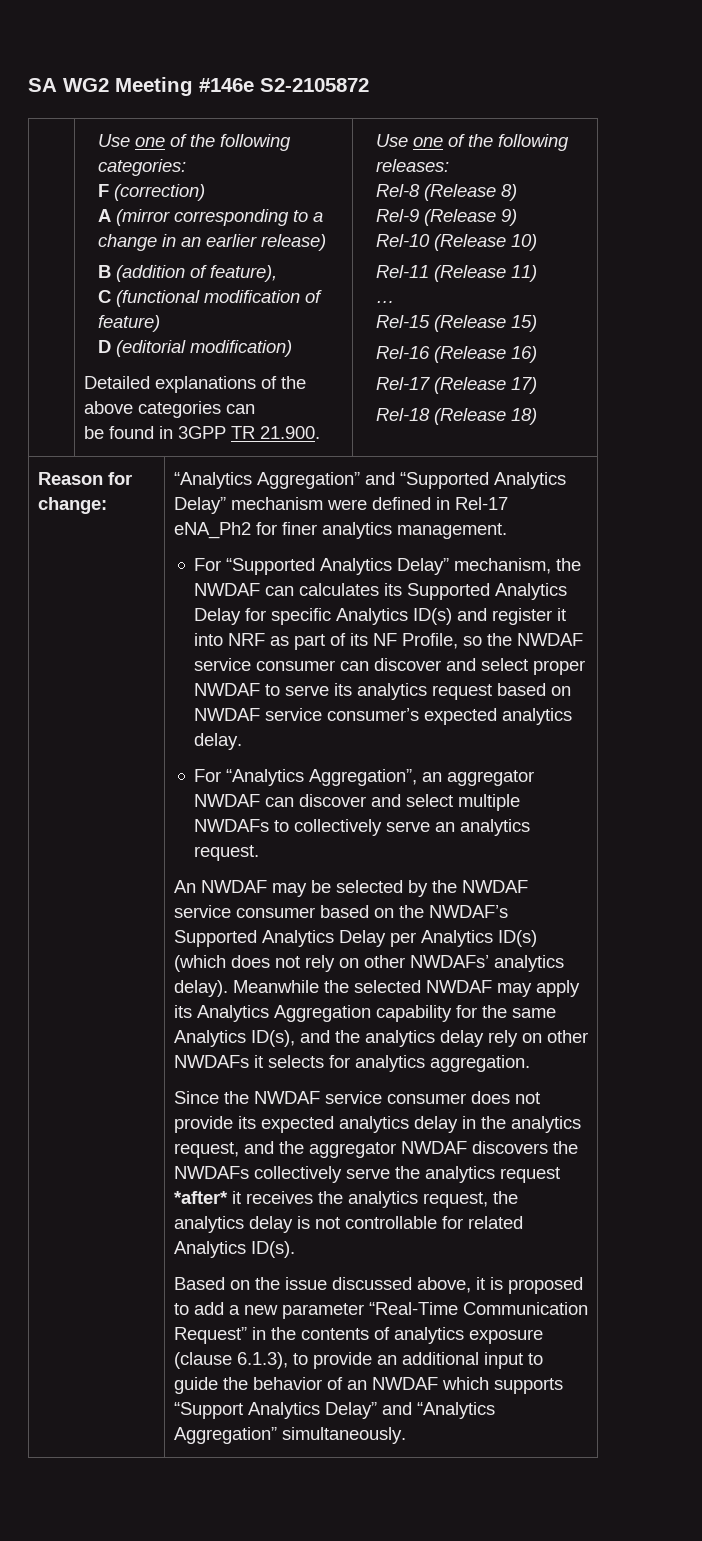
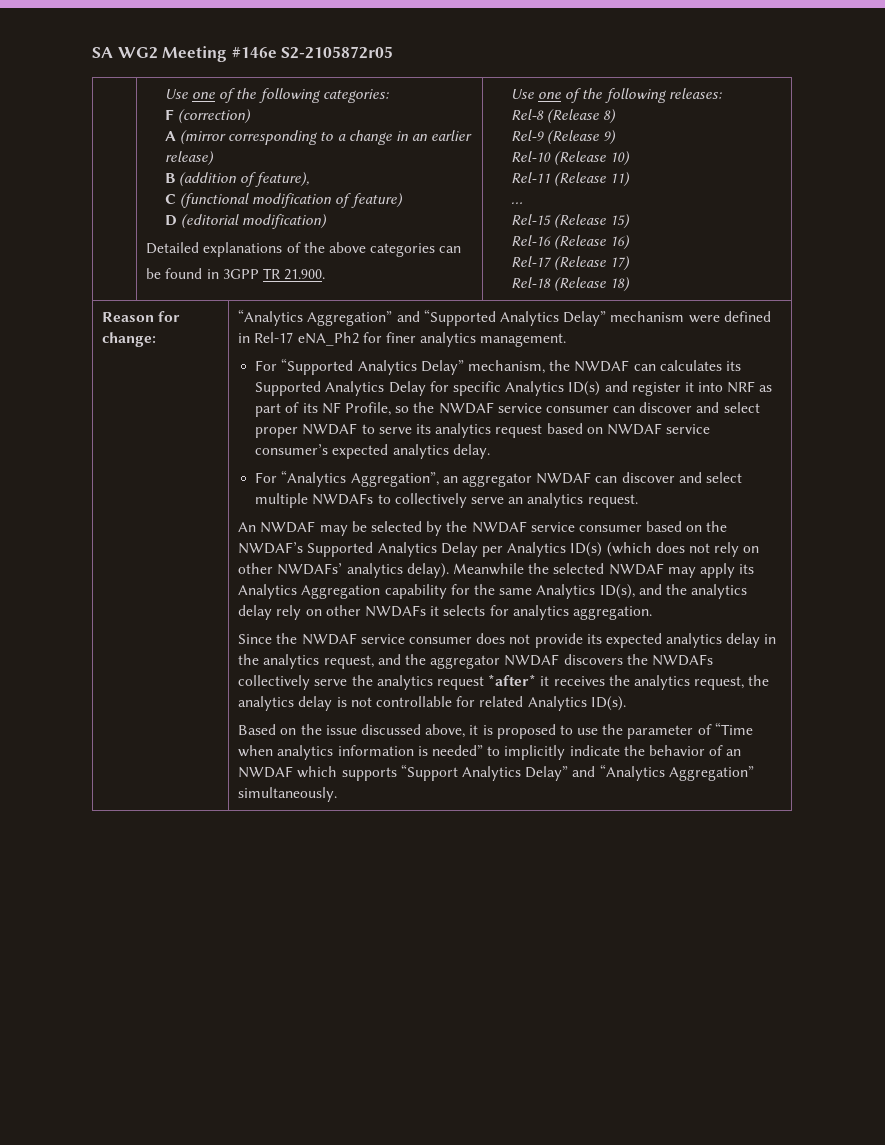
[260,78,369,92] S2-2105872 -> [281,46,394,59] S2-2105872r05
[193,1302,588,1319] [173,1327,543,1344] [173,1352,543,1369] [173,1377,218,1394] add a new parameter “Real-Time Communication Request” in the contents of analytics exposure (clause 6.1.3), to provide an additional input to guide -> [577,722,753,739] [238,745,620,760] use the parameter of “Time when analytics information is needed” to implicitly indicate

